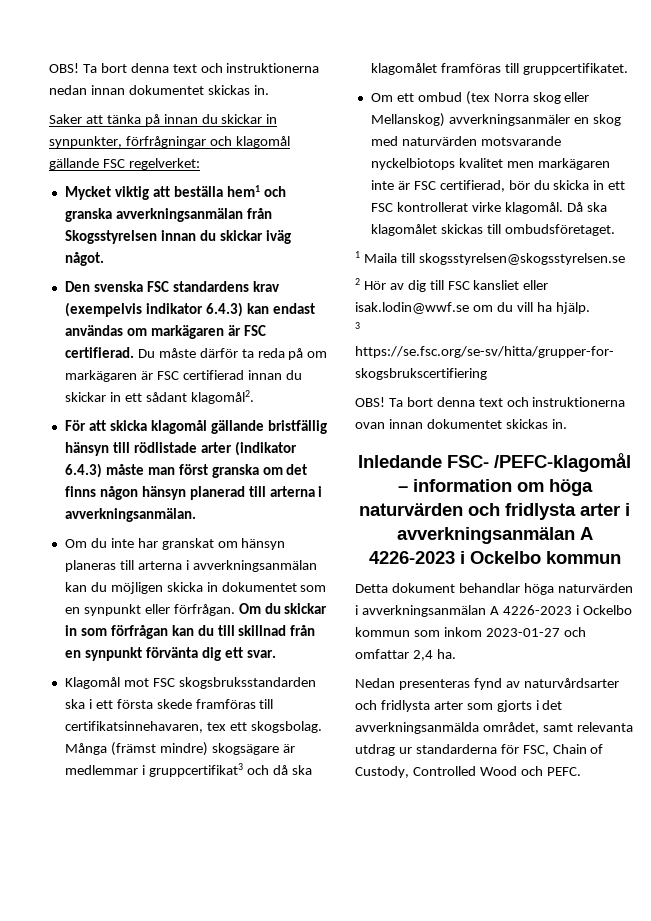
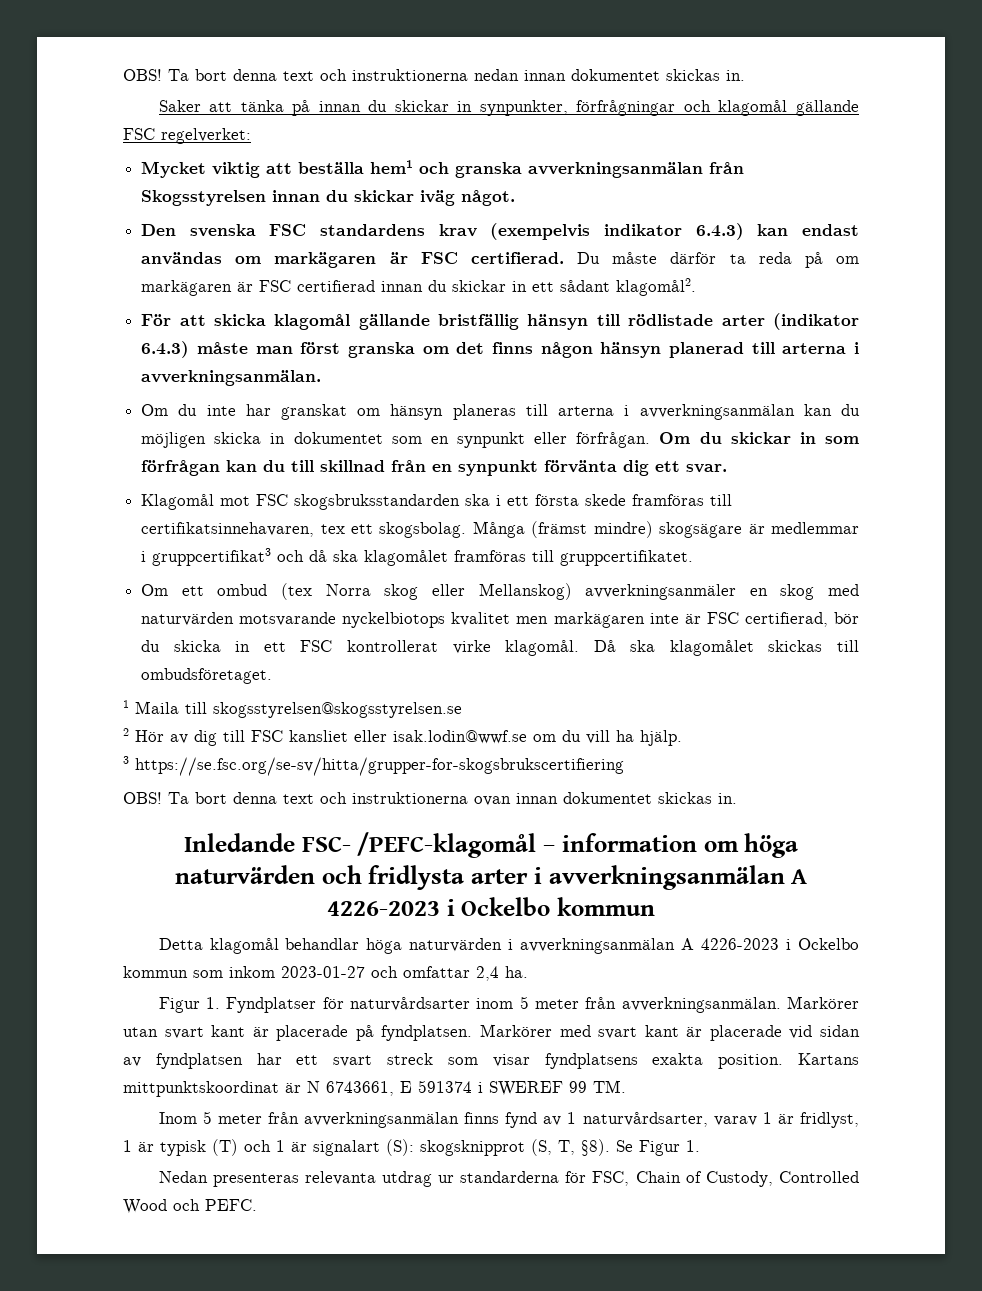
[391,583,455,593] dokument -> [209,938,279,954] klagomål
[355,678,619,690] [355,700,563,712] [355,722,573,734] Nedan presenteras fynd av naturvårdsarter och fridlysta arter som gjorts i det avverkningsanmälda området, samt -> [158,996,859,1013] [123,1024,860,1041] [123,1053,860,1069] [123,1080,626,1097] [158,1111,859,1128] [123,1139,700,1156] [158,1171,299,1187] Figur 1. Fyndplatser för naturvårdsarter inom 5 meter från avverkningsanmälan. Markörer utan svart kant är placerade på fyndplatsen. Markörer med svart kant är placerade vid sidan av fyndplatsen har ett svart streck som visar fyndplatsens exakta position. Kartans mittpunktskoordinat är N 6743661, E 591374 i SWEREF 99 TM. // Inom 5 meter från avverkningsanmälan finns fynd av 1 naturvårdsarter, varav 1 är fridlyst, 1 är typisk (T) och 1 är signalart (S): skogsknipprot (S, T, §8). Se Figur 1. // Nedan presenteras

